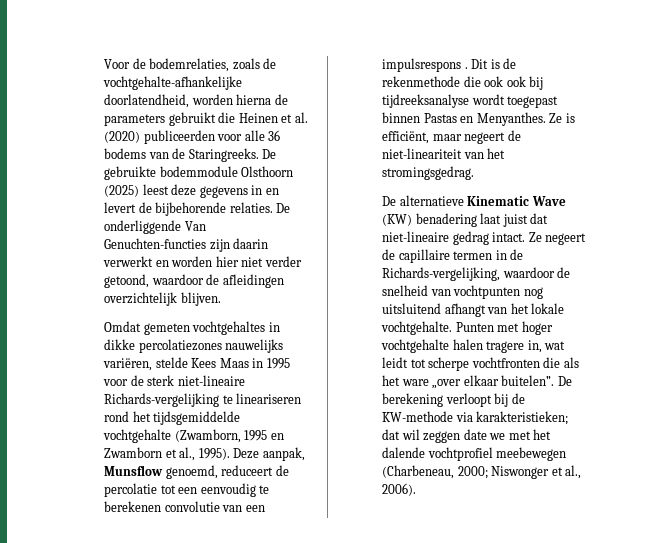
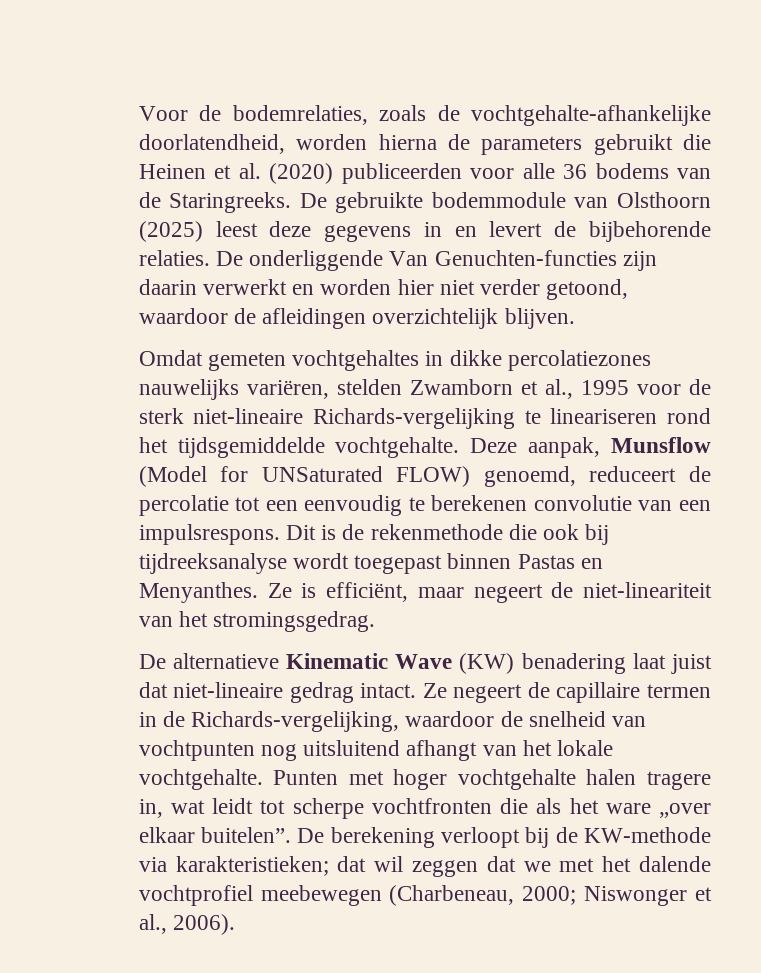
(238, 171) none -> [574,197,609,208] van
[155,357,264,368] stelde Kees Maas in -> [336,379,573,399] stelden Zwamborn et al.,
[103,429,284,443] [104,447,305,461] [104,465,164,476] vochtgehalte (Zwamborn, 1995 en Zwamborn et al., 1995). Deze aanpak, Munsflow -> [335,437,711,458] [138,466,471,487] vochtgehalte. Deze aanpak, Munsflow (Model for UNSaturated FLOW)
[382,58,468,72] impulsrespons . -> [138,524,280,545] impulsrespons.
[506,76,526,87] ook -> (580, 532) none
[463,429,487,440] date -> [486,856,516,872] dat

